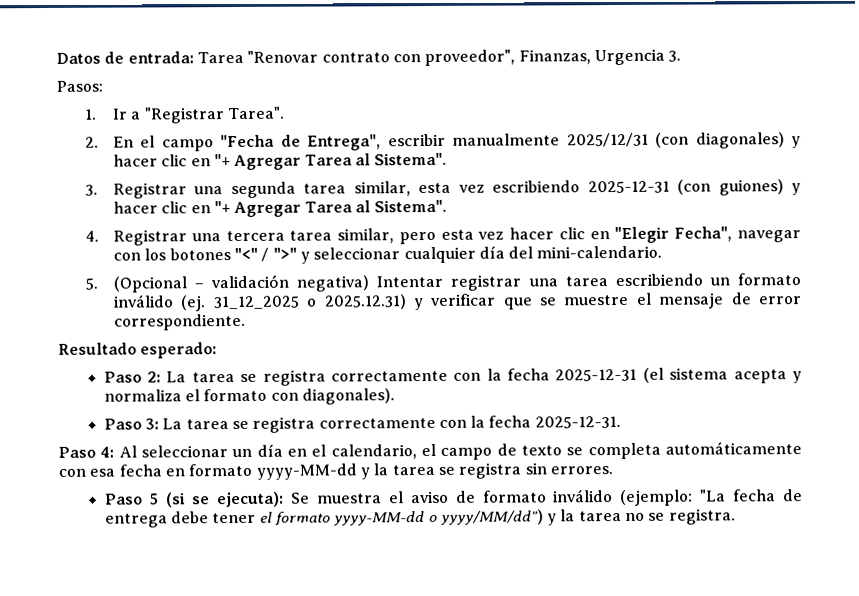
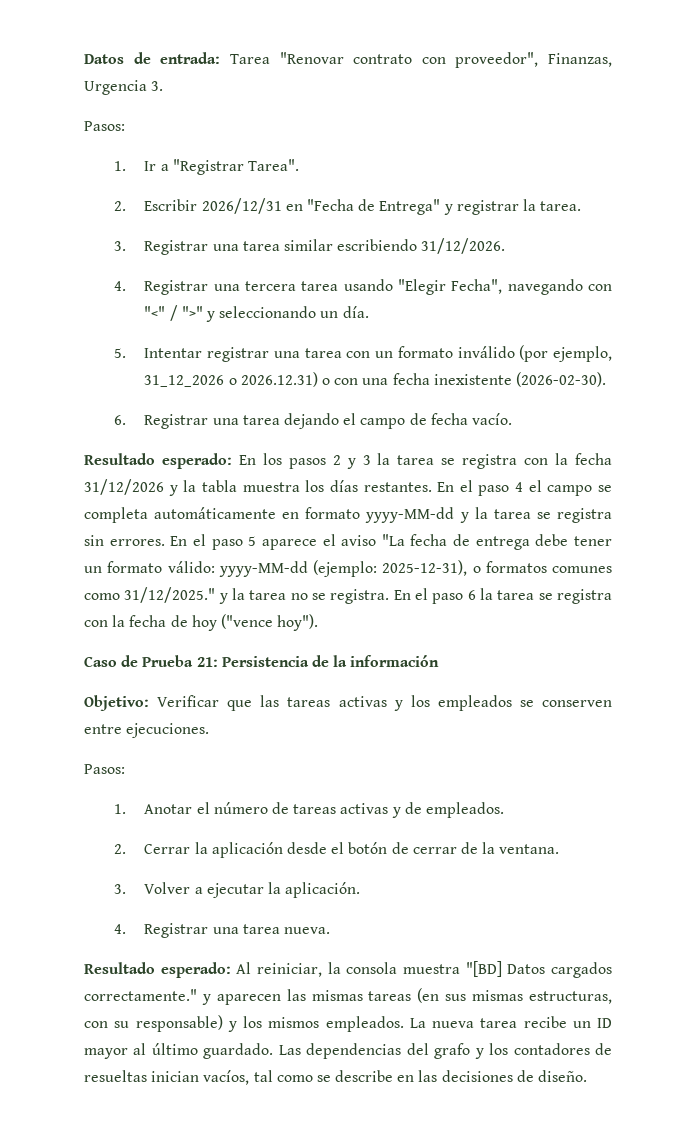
[112,132,801,152] [112,152,448,171] [84,179,801,199] [112,199,448,218] En el campo "Fecha de Entrega", escribir manualmente 2025/12/31 (con diagonales) y hacer clic en "+ Agregar Tarea al Sistema". // 3. Registrar una segunda tarea similar, esta vez escribiendo 2025-12-31 (con guiones) y hacer clic en "+ Agregar Tarea al Sistema". -> [144,198,582,215] [114,238,506,255] Escribir 2026/12/31 en "Fecha de Entrega" y registrar la tarea. // 3. Registrar una tarea similar escribiendo 31/12/2026.
[337,226,801,245] [112,245,663,264] [84,274,370,293] similar, pero esta vez hacer clic en "Elegir Fecha", navegar con los botones "<" / ">" y seleccionar cualquier día del mini-calendario. // 5. (Opcional – validación negativa) -> [343,279,612,295] [144,305,369,322] [114,348,127,358] usando "Elegir Fecha", navegando con "<" / ">" y seleccionando un día. // 5.
[614,273,703,287] escribiendo -> [346,351,371,358] con
[180,292,802,312] [113,313,246,331] [58,342,218,359] [103,367,802,386] [103,388,395,405] [103,415,621,433] [58,441,802,460] [58,464,162,477] (ej. 31_12_2025 o 2025.12.31) y verificar que se muestre el mensaje de error correspondiente. // Resultado esperado: // Paso 2: La tarea se registra correctamente con la fecha 2025-12-31 (el sistema acepta y normaliza el formato con diagonales). // Paso 3: La tarea se registra correctamente con la fecha 2025-12-31. // Paso 4: Al seleccionar un día en el calendario, el campo de texto se completa automáticamente con esa fecha -> [519,345,612,362] [144,372,606,387] [114,413,512,429] [84,453,613,469] [84,479,613,496] [84,507,277,523] (por ejemplo, 31_12_2026 o 2026.12.31) o con una fecha inexistente (2026-02-30). // 6. Registrar una tarea dejando el campo de fecha vacío. // Resultado esperado: En los pasos 2 y 3 la tarea se registra con la fecha 31/12/2026 y la tabla muestra los días restantes. En el paso 4 el campo se completa automáticamente
[104,489,694,508] // Paso 5 (si se ejecuta): Se muestra el aviso de formato inválido (ejemplo: -> [170,534,377,550] En el paso 5 aparece el aviso
[259,509,544,526] el formato yyyy-MM-dd o yyyy/MM/dd") -> [84,560,612,577] [84,587,216,603] un formato válido: yyyy-MM-dd (ejemplo: 2025-12-31), o formatos comunes como 31/12/2025."
(736, 516) none -> [393,588,612,604] [84,614,319,631] [84,655,440,667] [84,695,613,711] [84,723,210,738] [84,764,125,774] [114,802,504,818] [114,842,560,858] [114,882,361,898] [114,923,331,938] [84,961,613,978] [84,988,613,1005] [84,1015,612,1032] [84,1043,612,1059] [84,1070,588,1085] En el paso 6 la tarea se registra con la fecha de hoy ("vence hoy"). // Caso de Prueba 21: Persistencia de la información // Objetivo: Verificar que las tareas activas y los empleados se conserven entre ejecuciones. // Pasos: // 1. Anotar el número de tareas activas y de empleados. // 2. Cerrar la aplicación desde el botón de cerrar de la ventana. // 3. Volver a ejecutar la aplicación. // 4. Registrar una tarea nueva. // Resultado esperado: Al reiniciar, la consola muestra "[BD] Datos cargados correctamente." y aparecen las mismas tareas (en sus mismas estructuras, con su responsable) y los mismos empleados. La nueva tarea recibe un ID mayor al último guardado. Las dependencias del grafo y los contadores de resueltas inician vacíos, tal como se describe en las decisiones de diseño.

